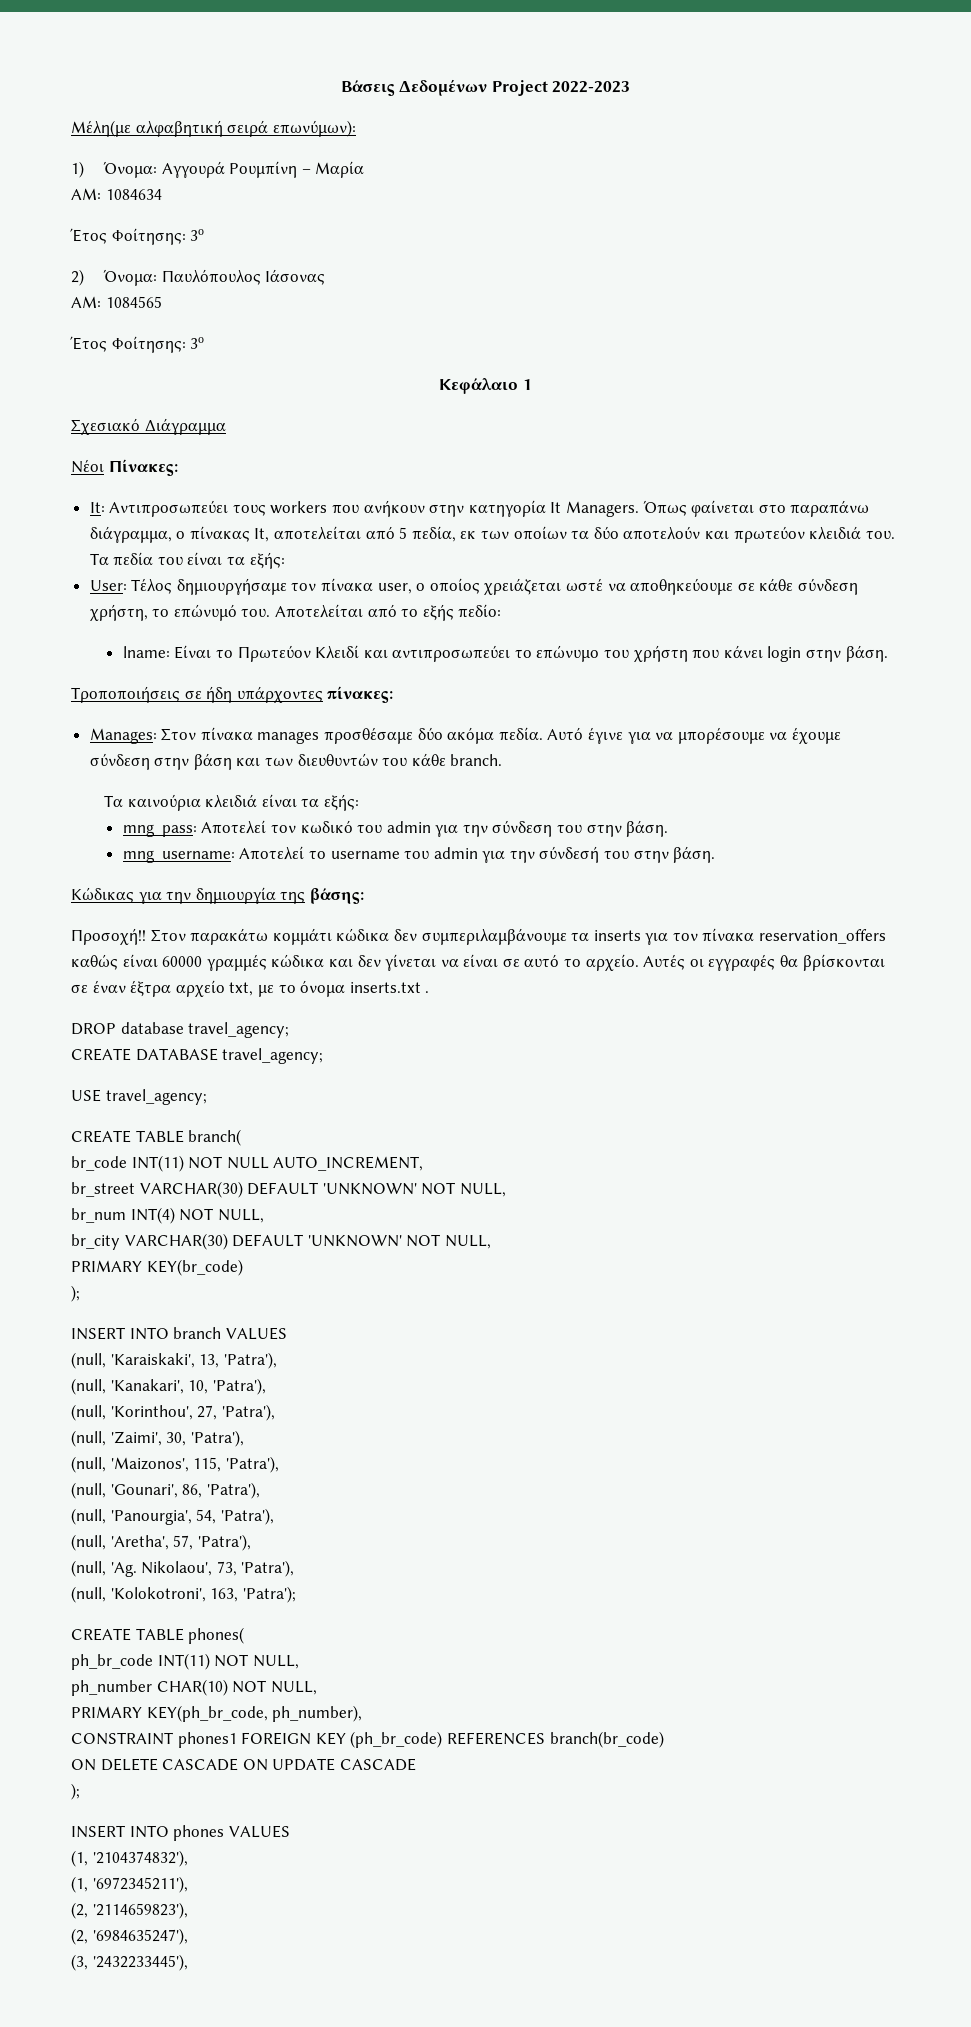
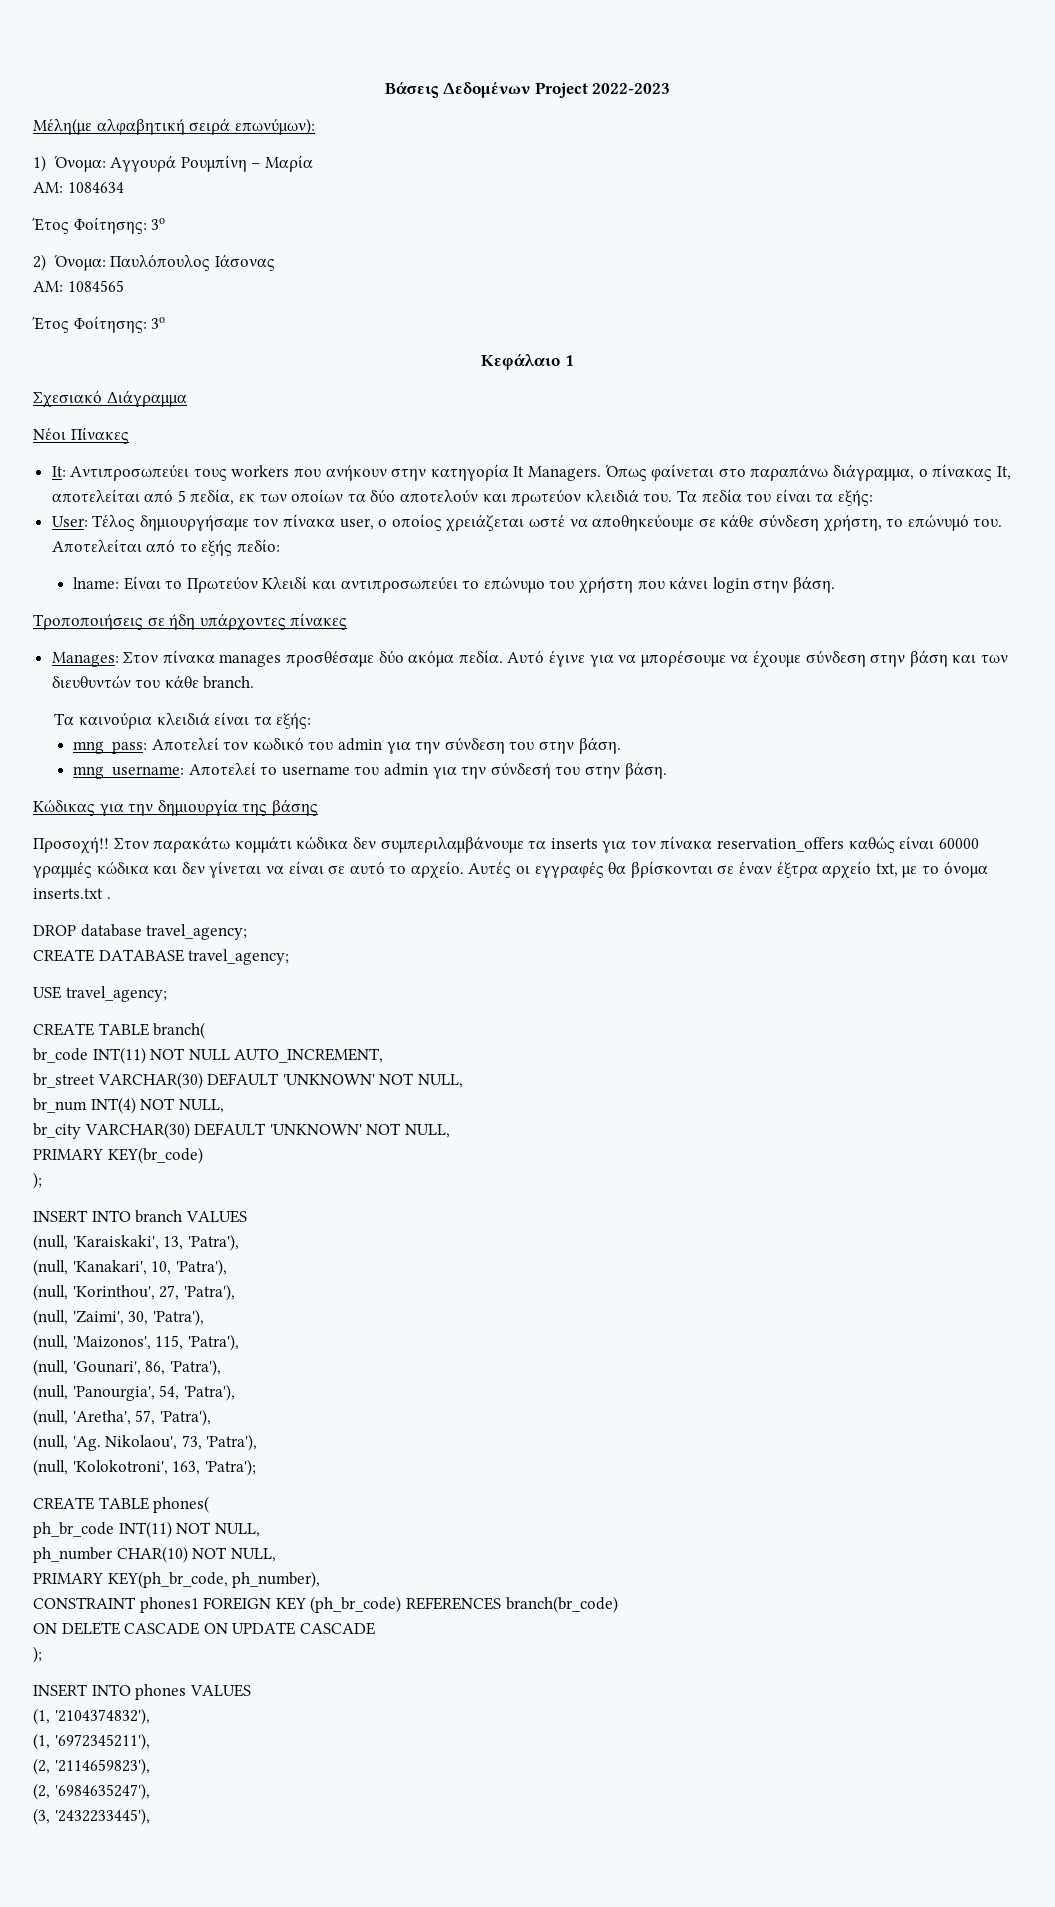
[108,459,178,476] Πίνακες: -> [70,427,129,444] Πίνακες
[327,686,394,703] πίνακες: -> [290,613,348,630] πίνακες
[309,888,364,904] βάσης: -> [271,799,318,816] βάσης

